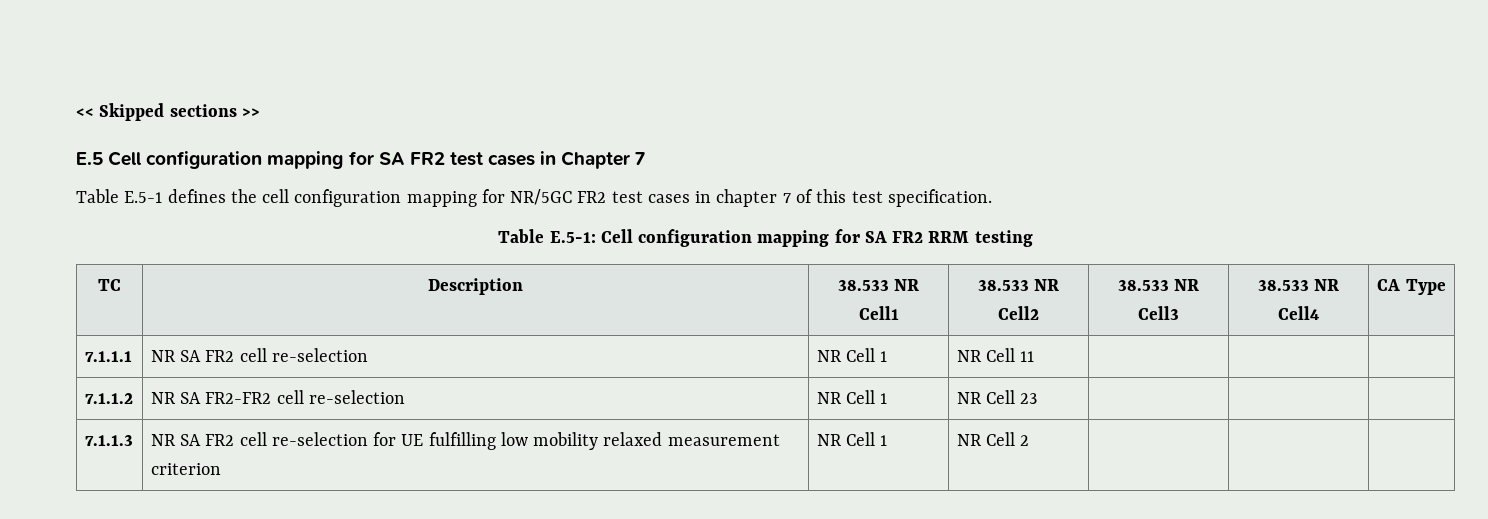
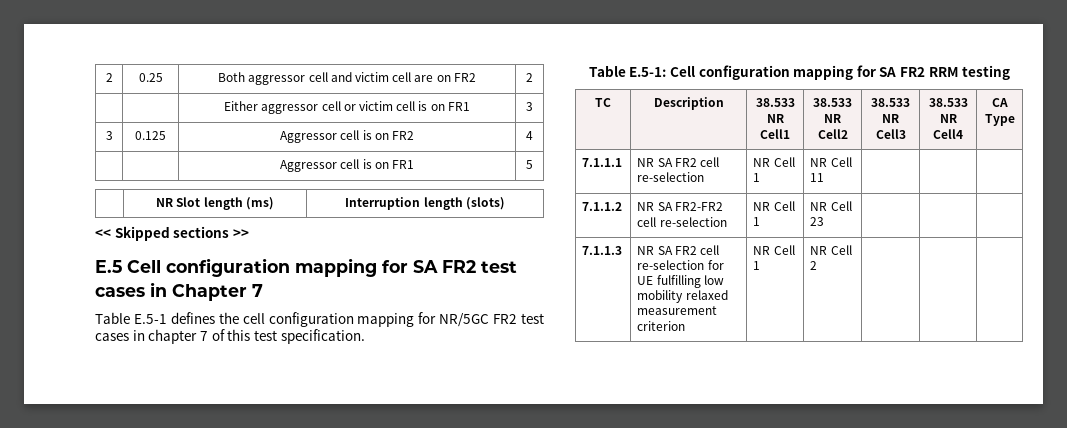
(76, 112) none -> [105,73,113,82] [138,73,163,82] [218,72,476,85] [526,73,533,82] [224,101,470,114] [526,102,533,111] [105,131,113,140] [135,131,166,140] [280,130,414,143] [526,131,533,140] [280,159,414,172] [526,160,533,169] [156,197,274,210] [345,197,505,210] 2 | 0.25 | Both aggressor cell and victim cell are on FR2 | 2 // | | Either aggressor cell or victim cell is on FR1 | 3 // 3 | 0.125 | Aggressor cell is on FR2 | 4 // | | Aggressor cell is on FR1 | 5 // | NR Slot length (ms) | Interruption length (slots) //

